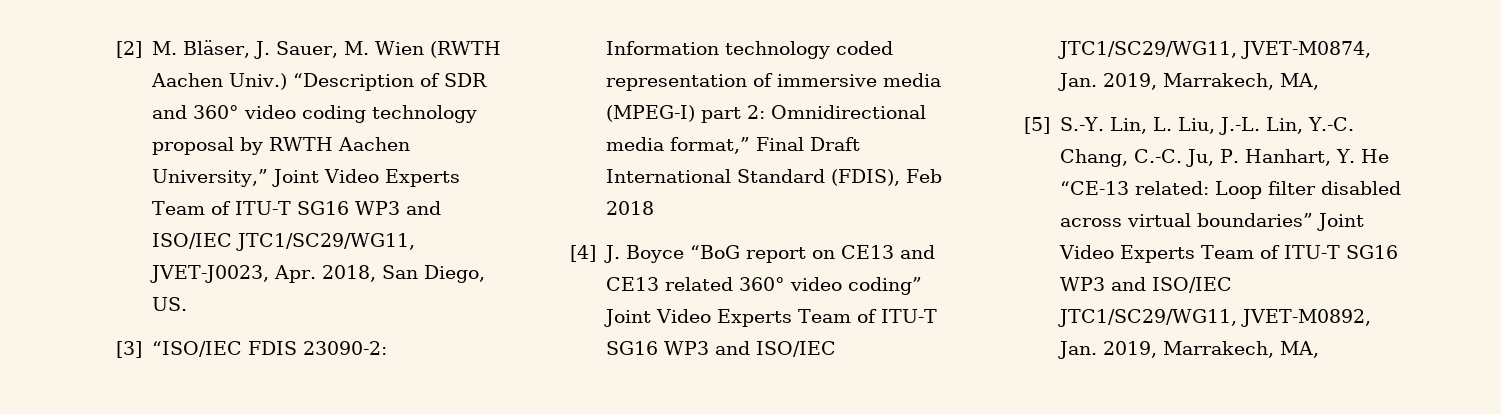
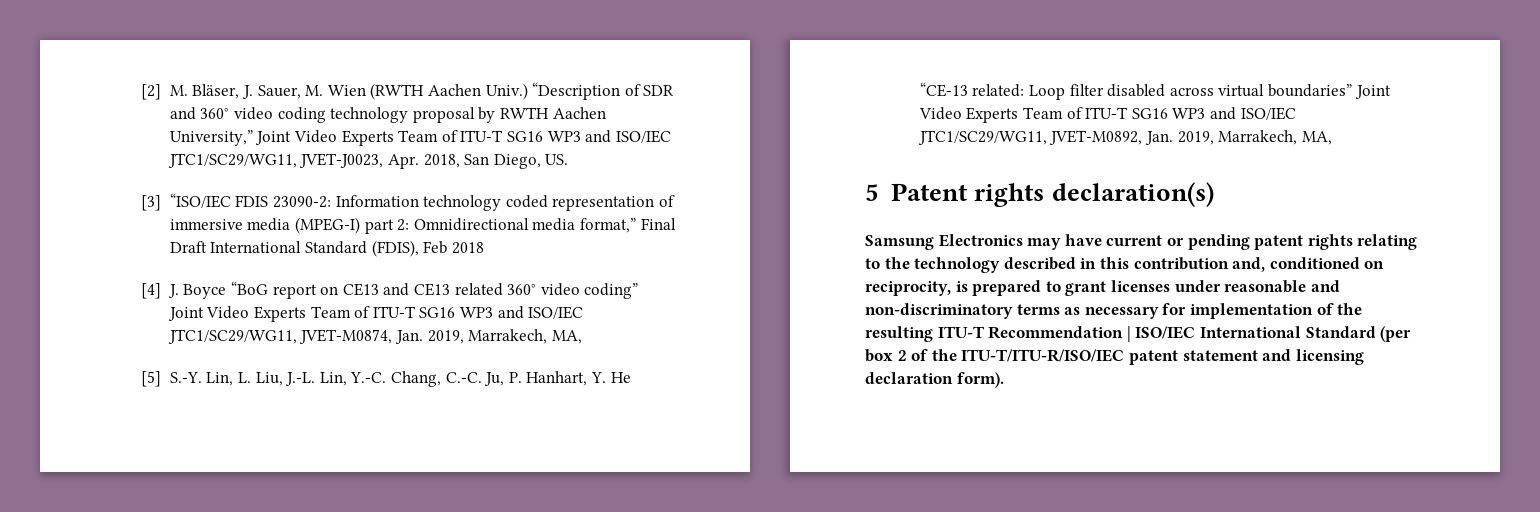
(1319, 349) none -> [865,182,1214,207] [865,234,1418,250] [865,257,1385,273] [865,280,1340,296] [865,303,1363,319] [865,326,1412,342] [865,349,1364,365] [865,372,1004,388] // 5 Patent rights declaration(s) // Samsung Electronics may have current or pending patent rights relating to the technology described in this contribution and, conditioned on reciprocity, is prepared to grant licenses under reasonable and non-discriminatory terms as necessary for implementation of the resulting ITU-T Recommendation | ISO/IEC International Standard (per box 2 of the ITU-T/ITU-R/ISO/IEC patent statement and licensing declaration form).

